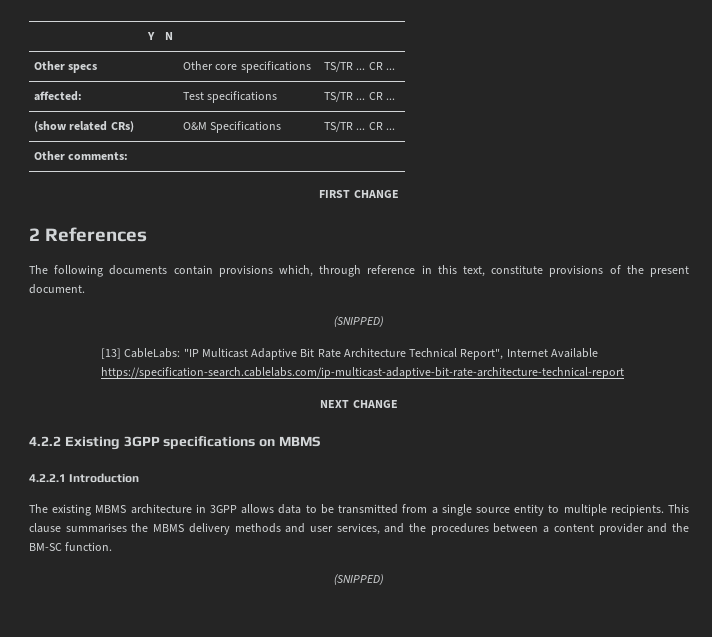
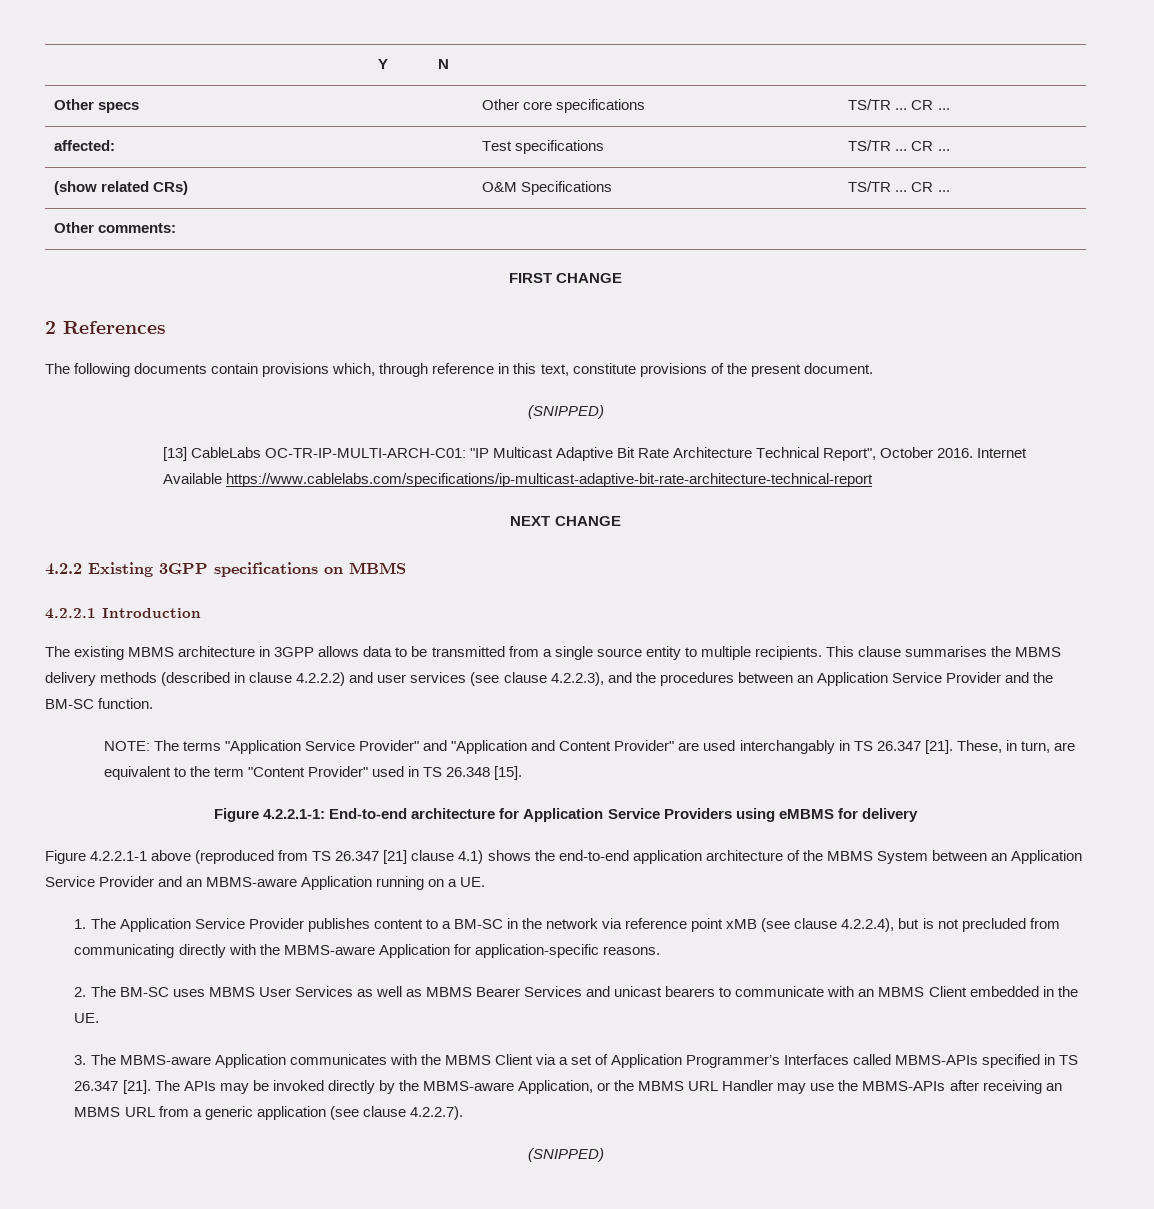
[124,348,181,358] CableLabs: -> [190,447,466,458] CableLabs OC-TR-IP-MULTI-ARCH-C01:
(504, 354) none -> [880,447,974,458] October 2016.
[101,367,625,379] https://specification-search.cablelabs.com/ip-multicast-adaptive-bit-rate-architecture-technical-report -> [225,473,873,487] https://www.cablelabs.com/specifications/ip-multicast-adaptive-bit-rate-architecture-technical-report
[285,523,689,535] [29,542,113,551] and user services, and the procedures between a content provider and the BM-SC function. -> [161,672,1054,686] [45,698,154,709] [103,740,1075,754] [103,766,523,780] [214,808,918,822] [45,850,1083,864] [45,876,486,890] [74,918,1060,932] [74,944,660,958] [74,986,1078,997] [74,1013,100,1023] [74,1054,1079,1068] [74,1080,1062,1094] [74,1106,463,1120] (described in clause 4.2.2.2) and user services (see clause 4.2.2.3), and the procedures between an Application Service Provider and the BM-SC function. // NOTE: The terms "Application Service Provider" and "Application and Content Provider" are used interchangably in TS 26.347 [21]. These, in turn, are equivalent to the term "Content Provider" used in TS 26.348 [15]. // Figure 4.2.2.1-1: End-to-end architecture for Application Service Providers using eMBMS for delivery // Figure 4.2.2.1-1 above (reproduced from TS 26.347 [21] clause 4.1) shows the end-to-end application architecture of the MBMS System between an Application Service Provider and an MBMS-aware Application running on a UE. // 1. The Application Service Provider publishes content to a BM-SC in the network via reference point xMB (see clause 4.2.2.4), but is not precluded from communicating directly with the MBMS-aware Application for application-specific reasons. // 2. The BM-SC uses MBMS User Services as well as MBMS Bearer Services and unicast bearers to communicate with an MBMS Client embedded in the UE. // 3. The MBMS-aware Application communicates with the MBMS Client via a set of Application Programmer’s Interfaces called MBMS-APIs specified in TS 26.347 [21]. The APIs may be invoked directly by the MBMS-aware Application, or the MBMS URL Handler may use the MBMS-APIs after receiving an MBMS URL from a generic application (see clause 4.2.2.7).

